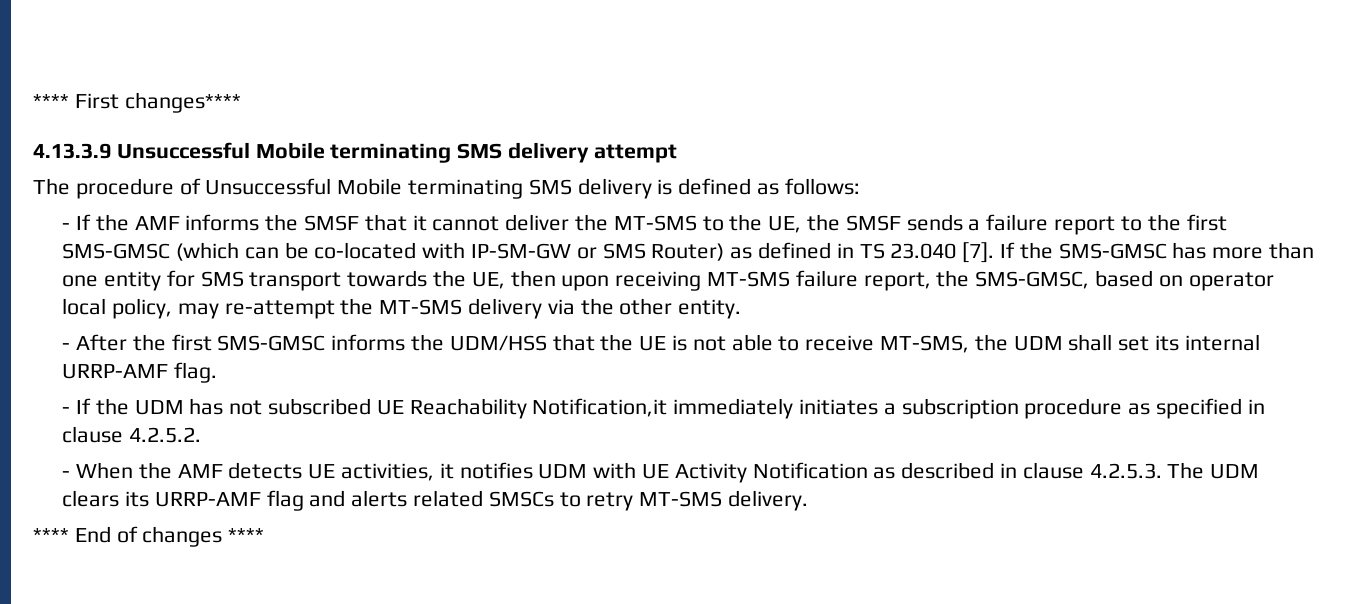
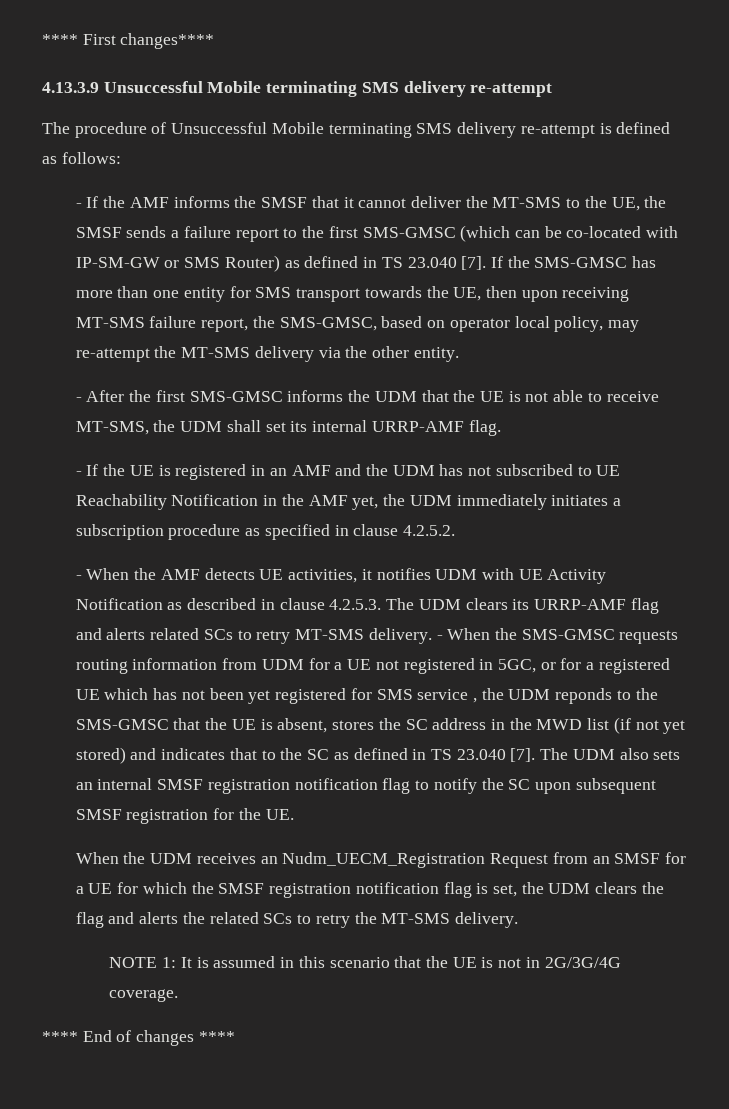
[593,144,677,163] attempt -> [470,83,553,97] re-attempt
(652, 188) none -> [520,124,595,138] re-attempt
[449,335,547,351] UDM/HSS -> [374,391,417,402] UDM
(129, 406) none -> [129,464,388,480] UE is registered in an AMF and the
(372, 406) none -> [577,466,592,476] to
[532,398,668,417] Notification,it -> [171,494,452,510] Notification in the AMF yet, the UDM
[488,491,554,507] SMSCs -> [203,629,233,640] SCs
(809, 500) none -> [436,628,679,644] [75,658,670,674] [75,688,658,704] [75,717,686,734] [75,747,681,764] [75,778,656,794] [75,808,294,824] [75,852,686,868] [75,882,664,898] [75,912,518,928] [109,956,621,968] [109,989,179,1002] - When the SMS-GMSC requests routing information from UDM for a UE not registered in 5GC, or for a registered UE which has not been yet registered for SMS service , the UDM reponds to the SMS-GMSC that the UE is absent, stores the SC address in the MWD list (if not yet stored) and indicates that to the SC as defined in TS 23.040 [7]. The UDM also sets an internal SMSF registration notification flag to notify the SC upon subsequent SMSF registration for the UE. // When the UDM receives an Nudm_UECM_Registration Request from an SMSF for a UE for which the SMSF registration notification flag is set, the UDM clears the flag and alerts the related SCs to retry the MT-SMS delivery. // NOTE 1: It is assumed in this scenario that the UE is not in 2G/3G/4G coverage.

